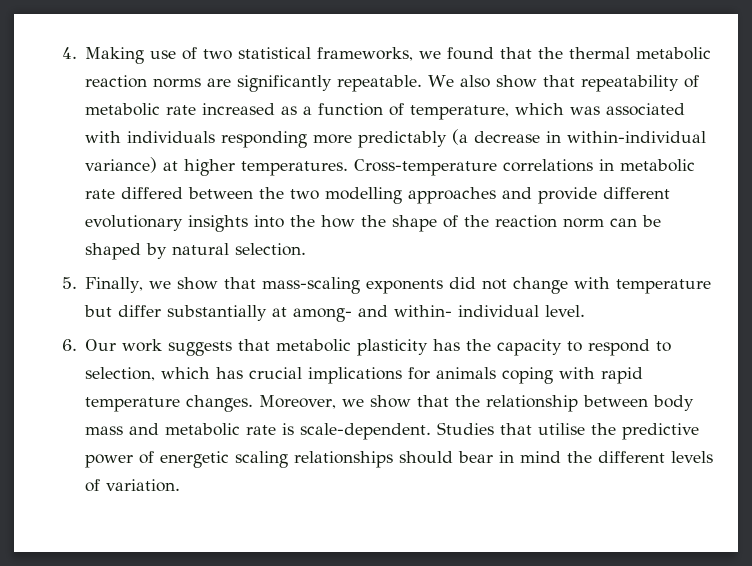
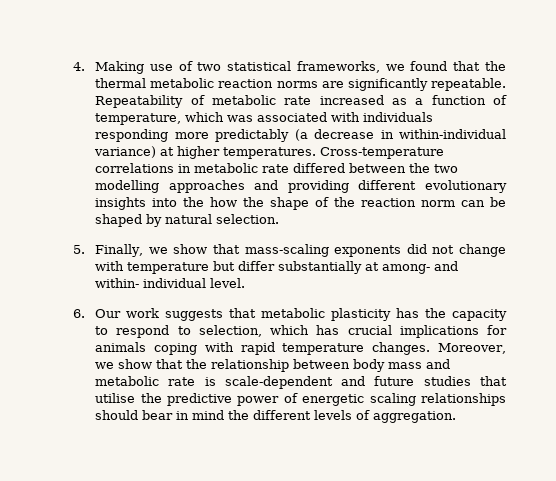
[428,75,680,92] We also show that repeatability -> [95,95,184,108] Repeatability
[538,187,598,204] provide -> [287,180,349,193] providing
[300,422,495,440] scale-dependent. Studies -> [224,376,471,389] scale-dependent and future studies
[106,479,181,492] variation. -> [373,411,457,423] aggregation.

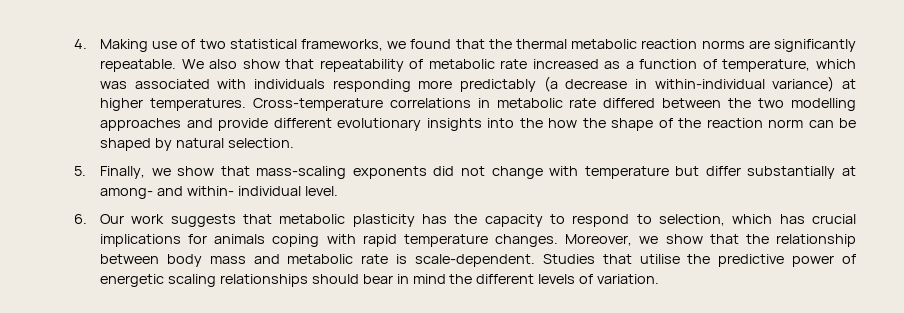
[95,95,184,108] Repeatability -> [181,59,404,72] We also show that repeatability
[287,180,349,193] providing -> [218,118,269,131] provide
[224,376,471,389] scale-dependent and future studies -> [415,254,595,267] scale-dependent. Studies
[373,411,457,423] aggregation. -> [597,274,660,284] variation.

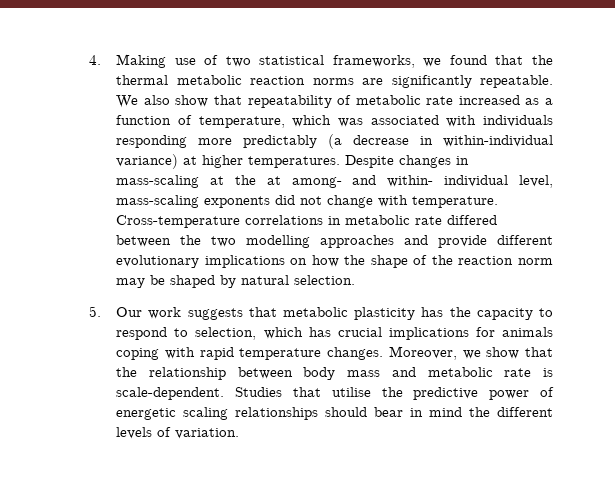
(246, 104) none -> [345,155,470,168] [116,175,553,188] [116,195,499,208] Despite changes in mass-scaling at the at among- and within- individual level, mass-scaling exponents did not change with temperature.
[426,118,543,131] insights into the -> [204,255,308,268] implications on
[808,120,834,128] can -> [116,278,146,288] may
[100,166,856,179] [100,186,338,199] [74,214,88,224] Finally, we show that mass-scaling exponents did not change with temperature but differ substantially at among- and within- individual level. // 6. -> (102, 311) none

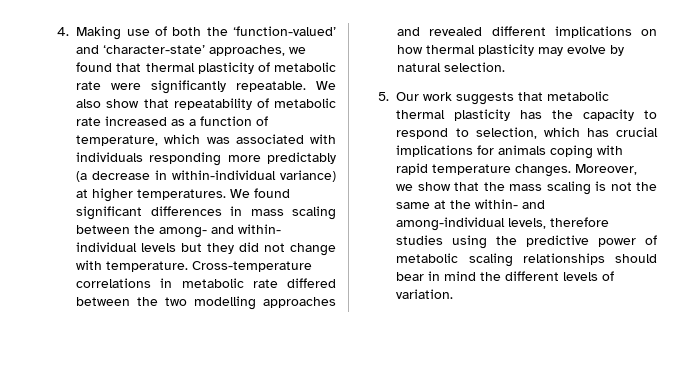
[225,55,553,68] [116,75,384,85] two statistical frameworks, we found that the thermal metabolic reaction norms are -> [172,26,336,36] [76,45,307,56] [76,62,336,74] [76,81,142,90] both the ‘function-valued’ and ‘character-state’ approaches, we found that thermal plasticity of metabolic rate were
[345,155,470,168] [116,175,281,188] Despite changes in mass-scaling at the at -> [230,188,291,198] [76,206,336,220] [76,225,156,234] We found significant differences in mass scaling between the
[519,175,553,188] [116,195,271,208] level, mass-scaling exponents -> [141,243,235,254] levels but they
[438,235,553,248] [116,255,554,268] [116,275,216,288] provide different evolutionary implications on how the shape of the reaction norm may be shaped -> [429,26,657,38] [397,44,607,56] revealed different implications on how thermal plasticity may evolve
(349, 312) none -> [396,110,446,119] thermal
[148,367,553,380] [116,387,371,400] relationship between body mass and metabolic rate is scale-dependent. Studies that utilise -> [509,181,657,195] [396,199,546,209] [396,217,610,231] [396,235,488,249] mass scaling is not the same at the within- and among-individual levels, therefore studies using
[116,408,177,420] energetic -> [396,253,459,263] metabolic

